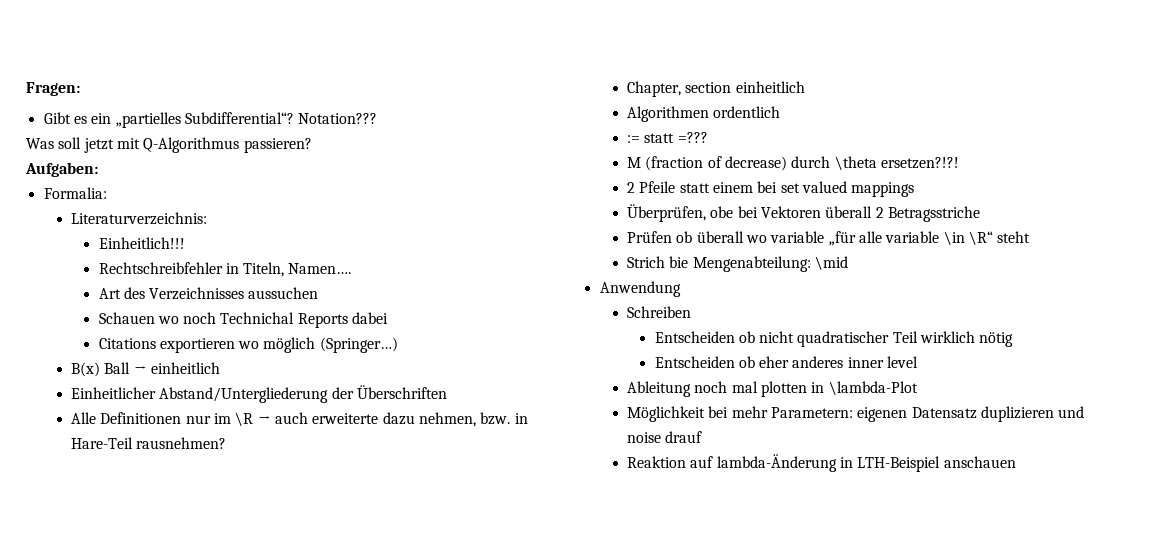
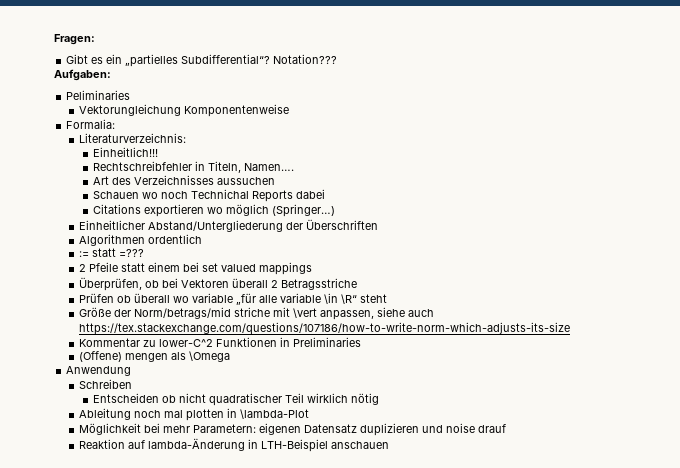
[26,137,312,153] [25,162,98,177] Was soll jetzt mit Q-Algorithmus passieren? // Aufgaben: -> [54,69,111,81] [66,90,131,100] [79,104,290,117] Aufgaben: // Peliminaries // Vektorungleichung Komponentenweise
[71,362,221,377] // B(x) Ball → einheitlich -> (335, 210) none
[71,412,528,427] [71,437,227,449] [627,81,805,97] // Alle Definitionen nur im \R → auch erweiterte dazu nehmen, bzw. in Hare-Teil rausnehmen? // Chapter, section einheitlich -> (379, 224) none
[627,156,959,171] // M (fraction of decrease) durch \theta ersetzen?!?! -> (145, 253) none
[710,206,734,218] obe -> [145,280,160,288] ob
[627,256,849,272] Strich bie Mengenabteilung: \mid -> [79,307,435,320] [79,322,571,335] [79,337,362,347] [79,351,231,362] Größe der Norm/betrags/mid striche mit \vert anpassen, siehe auch https://tex.stackexchange.com/questions/107186/how-to-write-norm-which-adjusts-its-size // Kommentar zu lower-C^2 Funktionen in Preliminaries // (Offene) mengen als \Omega
[654,356,919,368] // Entscheiden ob eher anderes inner level -> (379, 399) none

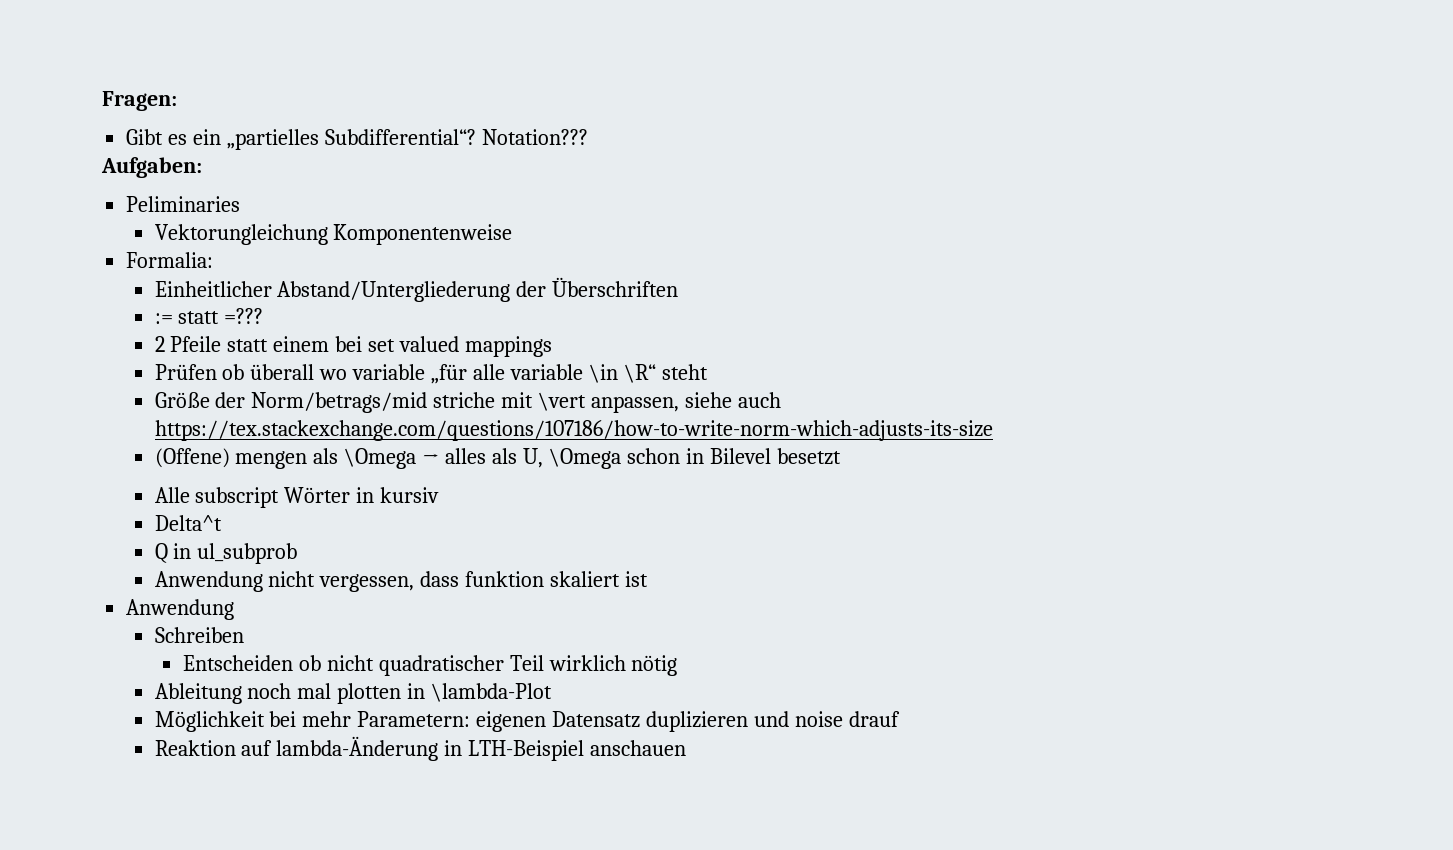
[79,133,187,143] [92,147,158,157] [92,161,294,173] [92,175,275,185] [92,189,325,202] [92,204,335,217] // Literaturverzeichnis: // Einheitlich!!! // Rechtschreibfehler in Titeln, Namen…. // Art des Verzeichnisses aussuchen // Schauen wo noch Technichal Reports dabei // Citations exportieren wo möglich (Springer…) -> (214, 260) none
[79,234,203,246] // Algorithmen ordentlich -> (679, 287) none
[79,277,358,291] // Überprüfen, ob bei Vektoren überall 2 Betragsstriche -> (553, 346) none
[79,337,362,347] [79,351,231,362] Kommentar zu lower-C^2 Funktionen in Preliminaries // (Offene) mengen als \Omega -> [154,448,841,469] [154,487,440,508] [154,515,222,531] [154,543,298,564] [154,571,649,592] (Offene) mengen als \Omega → alles als U, \Omega schon in Bilevel besetzt // Alle subscript Wörter in kursiv // Delta^t // Q in ul_subprob // Anwendung nicht vergessen, dass funktion skaliert ist

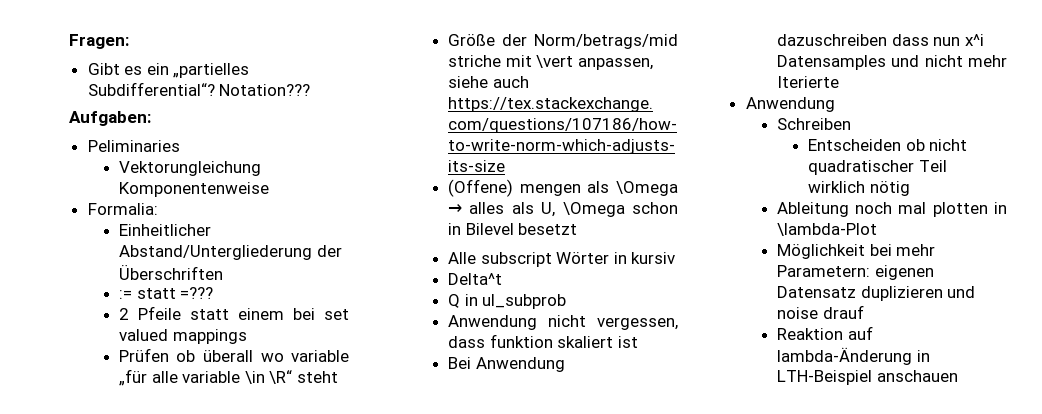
(649, 579) none -> [447,357,565,372] [776,34,984,46] [776,55,1007,70] [776,76,839,88] // Bei Anwendung dazuschreiben dass nun x^i Datensamples und nicht mehr Iterierte

